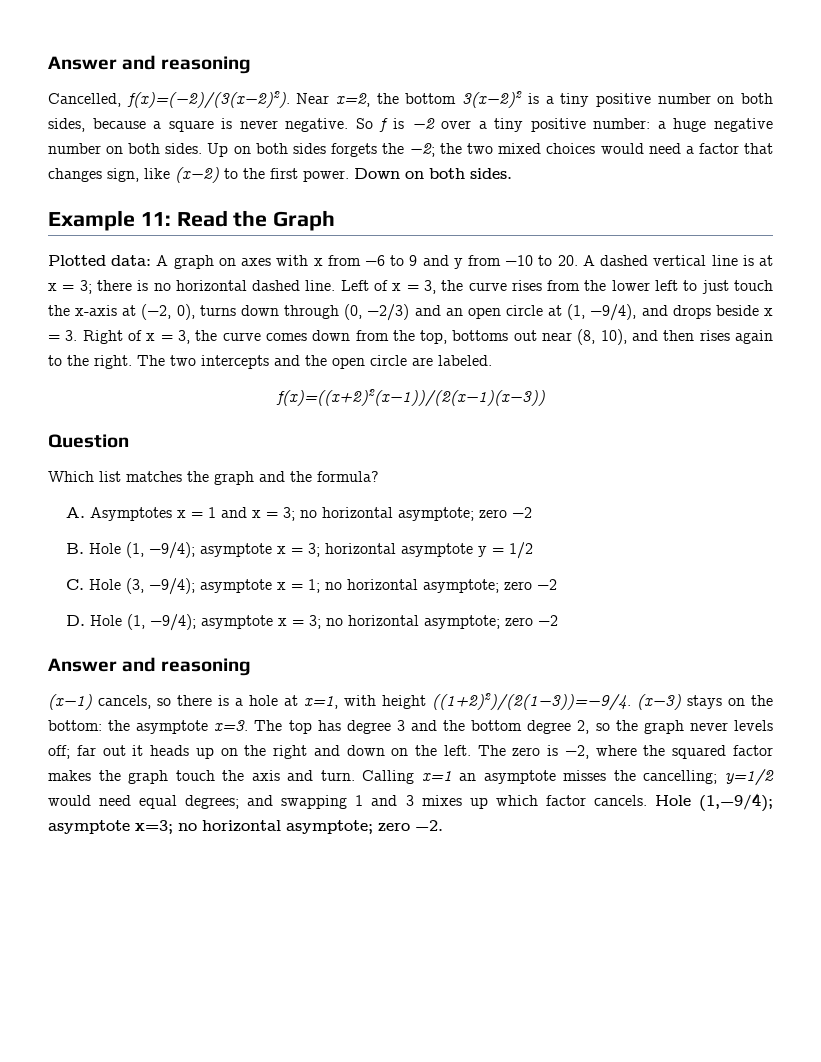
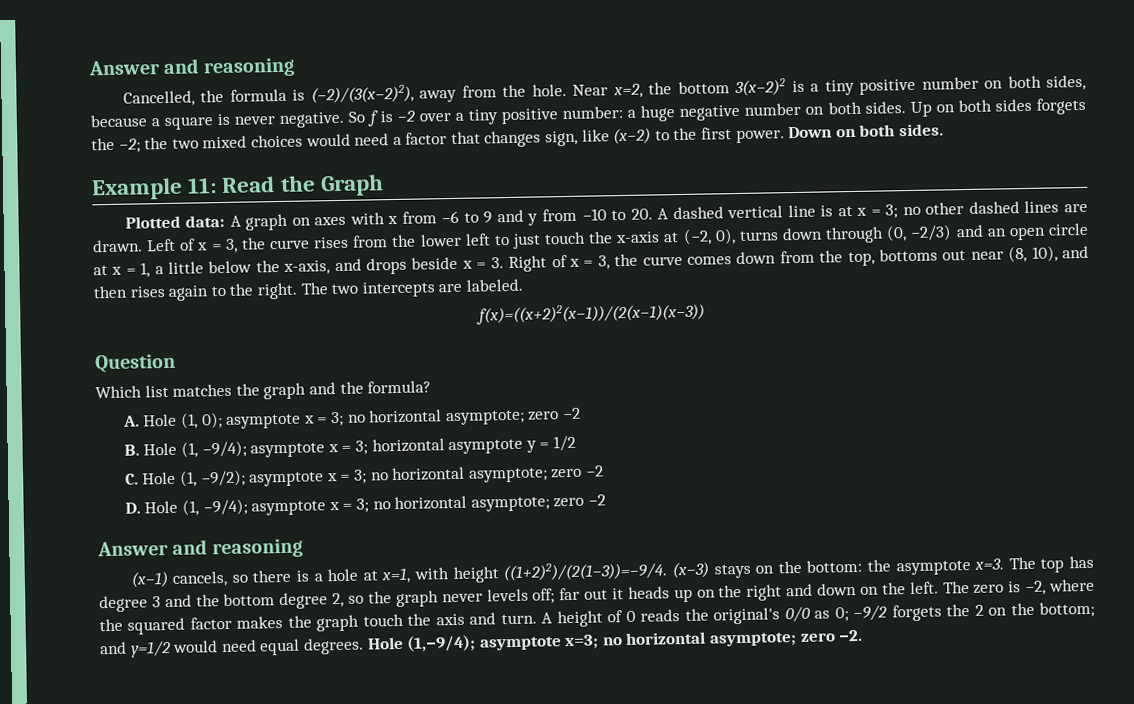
[126,91,290,109] f(x)=(−2)/(3(x−2)2). -> [200,83,567,104] the formula is (−2)/(3(x−2)2), away from the hole.
[96,280,336,291] there is no horizontal dashed line. -> [902,200,1088,216] [92,239,143,253] no other dashed lines are drawn.
[567,304,637,321] (1, −9/4), -> [111,260,331,278] x = 1, a little below the x-axis,
[274,355,407,369] and the open circle -> (436, 289) none
[89,507,247,521] Asymptotes x = 1 and -> [143,412,302,429] Hole (1, 0); asymptote
[125,578,320,595] (3, −9/4); asymptote x = 1; -> [180,469,368,487] (1, −9/2); asymptote x = 3;
[362,769,774,786] [48,795,647,809] Calling x=1 an asymptote misses the cancelling; y=1/2 would need equal degrees; and swapping 1 and 3 mixes up which factor cancels. -> [541,601,1096,628] [99,637,364,658] A height of 0 reads the original's 0/0 as 0; −9/2 forgets the 2 on the bottom; and y=1/2 would need equal degrees.

